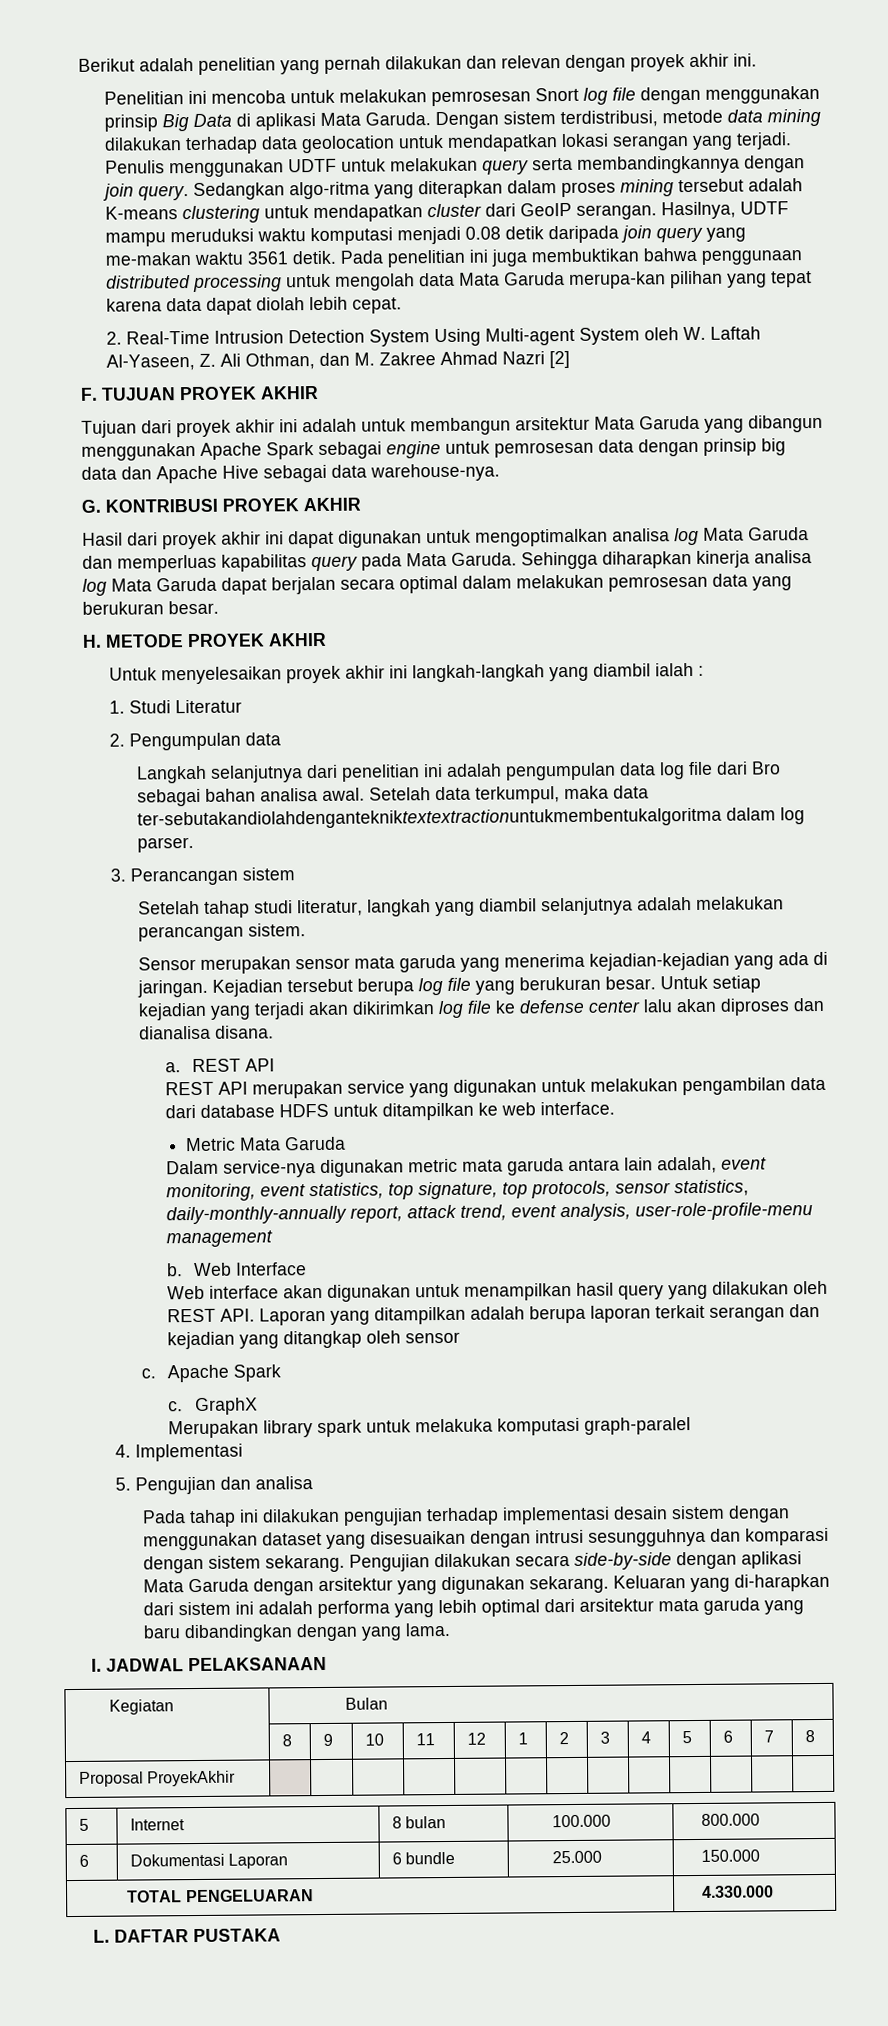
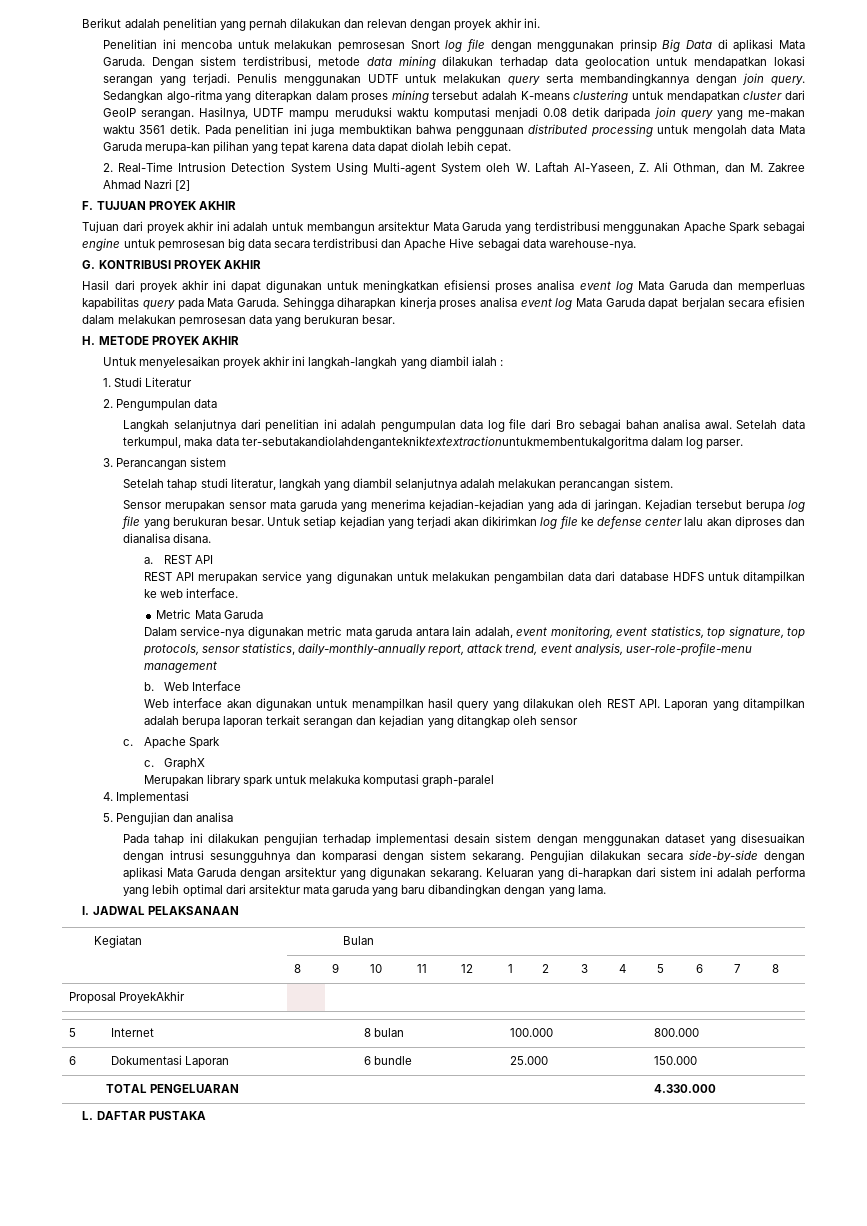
[747,414,823,433] dibangun -> [534,221,600,231] terdistribusi
[597,438,786,457] [80,466,117,480] data dengan prinsip big data -> [227,238,379,251] big data secara terdistribusi
[474,528,670,547] mengoptimalkan analisa -> [363,280,611,293] meningkatkan efisiensi proses analisa event
[753,550,812,564] analisa -> [439,297,552,310] proses analisa event
[398,575,458,594] optimal -> [767,297,805,307] efisien

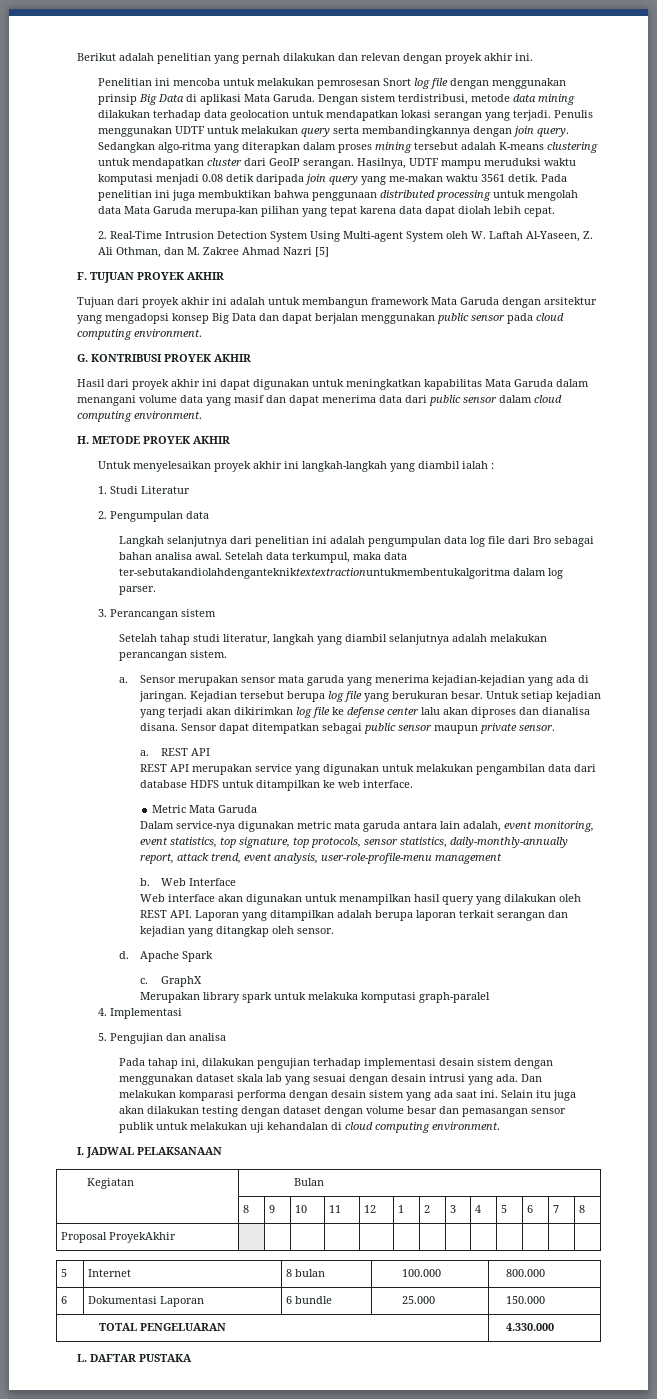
[175,180,191,191] [2] -> [314,247,329,257] [5]
[378,221,805,234] [82,238,636,251] arsitektur Mata Garuda yang terdistribusi menggunakan Apache Spark sebagai engine untuk pemrosesan big data secara terdistribusi dan Apache Hive sebagai data warehouse-nya. -> [370,297,597,308] [76,313,564,324] [76,329,202,340] framework Mata Garuda dengan arsitektur yang mengadopsi konsep Big Data dan dapat berjalan menggunakan public sensor pada cloud computing environment.
[444,280,805,293] [82,297,805,310] [82,315,396,327] efisiensi proses analisa event log Mata Garuda dan memperluas kapabilitas query pada Mata Garuda. Sehingga diharapkan kinerja proses analisa event log Mata Garuda dapat berjalan secara efisien dalam melakukan pemrosesan data yang berukuran besar. -> [423,379,589,390] [76,395,562,406] [76,411,202,422] kapabilitas Mata Garuda dalam menangani volume data yang masif dan dapat menerima data dari public sensor dalam cloud computing environment.
(673, 483) none -> [118,677,128,683] a.
(212, 538) none -> [180,723,555,734] Sensor dapat ditempatkan sebagai public sensor maupun private sensor.
[539,718,578,725] [123,739,134,746] sensor // c. -> [296,928,334,934] [118,951,129,959] sensor. // d.
[189,833,203,843] ini -> [180,1058,199,1069] ini,
[709,833,806,846] [123,850,805,863] [123,867,805,880] [123,884,606,897] yang disesuaikan dengan intrusi sesungguhnya dan komparasi dengan sistem sekarang. Pengujian dilakukan secara side-by-side dengan aplikasi Mata Garuda dengan arsitektur yang digunakan sekarang. Keluaran yang di-harapkan dari sistem ini adalah performa yang lebih optimal dari arsitektur mata garuda yang baru dibandingkan dengan yang lama. -> [236,1074,542,1085] [118,1090,576,1101] [118,1106,566,1117] [118,1122,500,1133] skala lab yang sesuai dengan desain intrusi yang ada. Dan melakukan komparasi performa dengan desain sistem yang ada saat ini. Selain itu juga akan dilakukan testing dengan dataset dengan volume besar dan pemasangan sensor publik untuk melakukan uji kehandalan di cloud computing environment.

